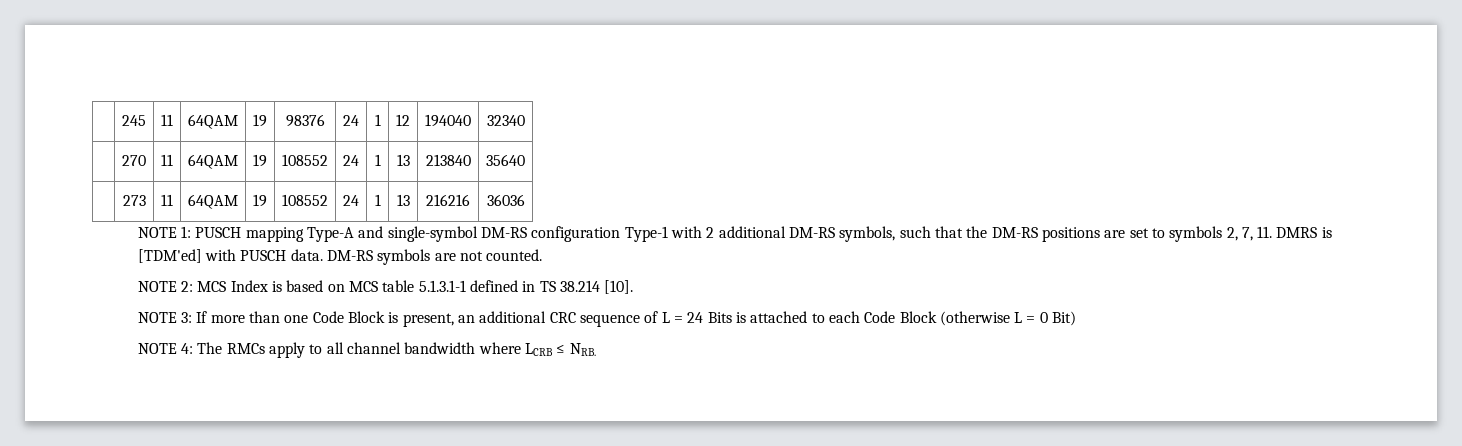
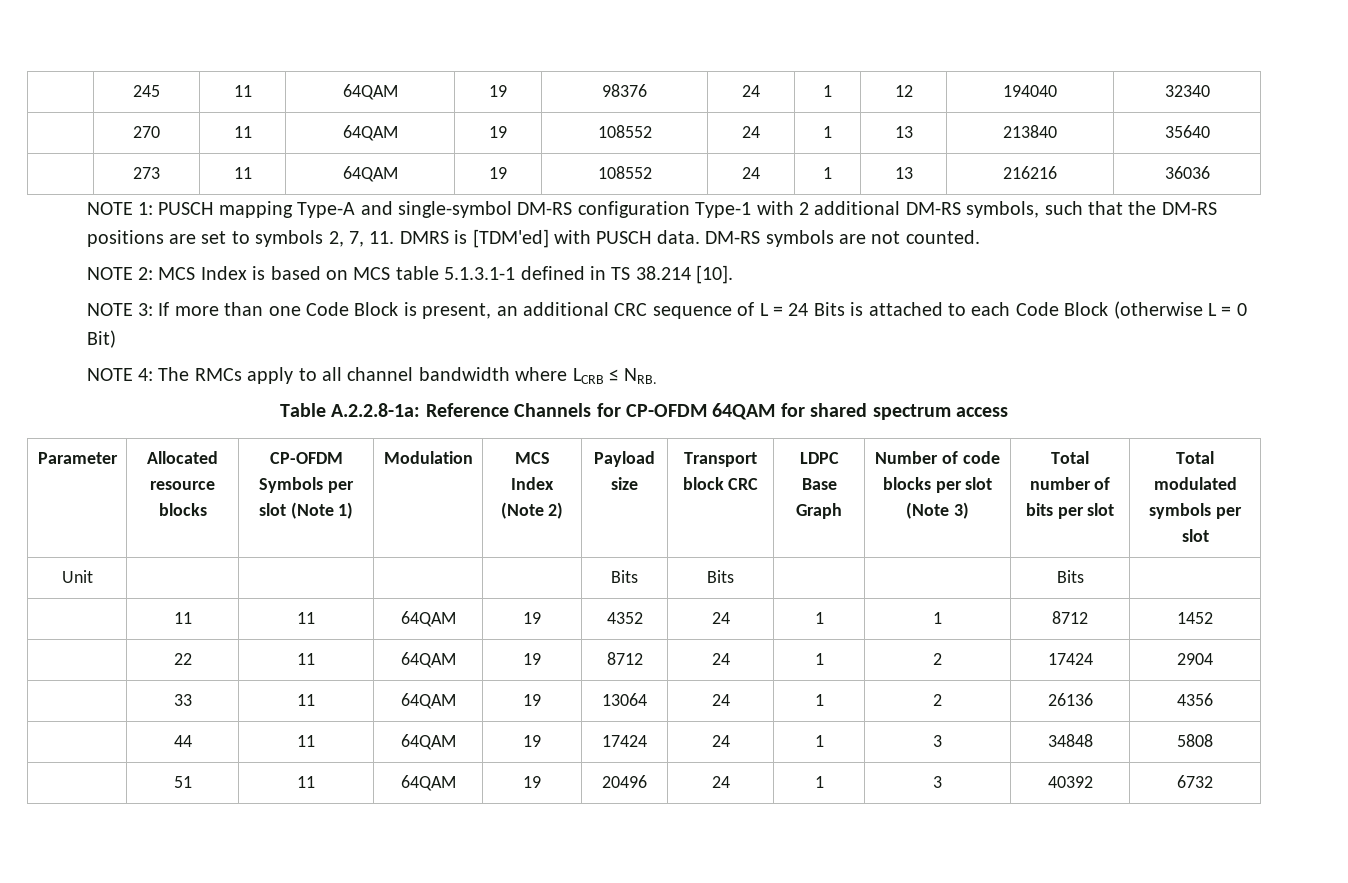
(596, 349) none -> [280,403,1008,420] [37,452,118,464] [147,451,218,464] [150,481,215,490] [158,503,207,516] [269,452,343,464] [259,477,354,493] [258,502,354,519] [383,451,473,464] [514,452,550,464] [511,477,554,490] [500,502,564,519] [594,451,655,467] [611,477,638,490] [684,452,757,467] [682,477,759,490] [799,452,839,464] [801,478,837,490] [796,503,842,519] [875,451,1000,464] [882,477,993,493] [906,502,969,519] [1051,451,1089,464] [1029,477,1111,490] [1025,503,1115,519] [1176,451,1214,464] [1153,477,1237,490] [1149,503,1242,519] [1181,529,1209,542] [61,570,93,583] [611,570,638,583] [707,570,734,583] [1056,570,1084,583] [173,612,192,624] [297,612,315,624] [400,611,456,627] [523,612,541,624] [606,612,643,624] [711,612,730,624] [814,612,824,624] [933,612,942,624] [1052,611,1088,624] [1177,612,1213,624] [173,653,192,665] [297,653,315,665] [400,652,456,668] [523,653,541,665] [606,652,643,665] [711,653,730,665] [814,653,824,665] [933,653,942,665] [1047,653,1093,665] [1177,653,1213,665] [173,694,192,706] [297,694,315,706] [400,693,456,709] [523,694,541,706] [602,693,647,706] [711,694,730,706] [814,694,824,706] [933,694,942,706] [1047,693,1093,706] [1177,693,1213,706] [173,735,192,747] [297,735,315,747] [400,734,456,750] [523,735,541,747] [602,735,647,747] [711,735,730,747] [814,735,824,747] [933,735,942,747] [1047,734,1093,747] [1177,734,1213,747] [173,776,192,788] [297,776,315,788] [400,775,456,791] [523,776,541,788] [602,775,647,788] [711,776,730,788] [814,776,824,788] [933,776,942,788] [1047,776,1093,788] [1177,775,1213,788] // Table A.2.2.8-1a: Reference Channels for CP-OFDM 64QAM for shared spectrum access // Parameter | Allocated resource blocks | CP-OFDM Symbols per slot (Note 1) | Modulation | MCS Index (Note 2) | Payload size | Transport block CRC | LDPC Base Graph | Number of code blocks per slot (Note 3) | Total number of bits per slot | Total modulated symbols per slot // Unit | | | | | Bits | Bits | | | Bits | // | 11 | 11 | 64QAM | 19 | 4352 | 24 | 1 | 1 | 8712 | 1452 // | 22 | 11 | 64QAM | 19 | 8712 | 24 | 1 | 2 | 17424 | 2904 // | 33 | 11 | 64QAM | 19 | 13064 | 24 | 1 | 2 | 26136 | 4356 // | 44 | 11 | 64QAM | 19 | 17424 | 24 | 1 | 3 | 34848 | 5808 // | 51 | 11 | 64QAM | 19 | 20496 | 24 | 1 | 3 | 40392 | 6732

